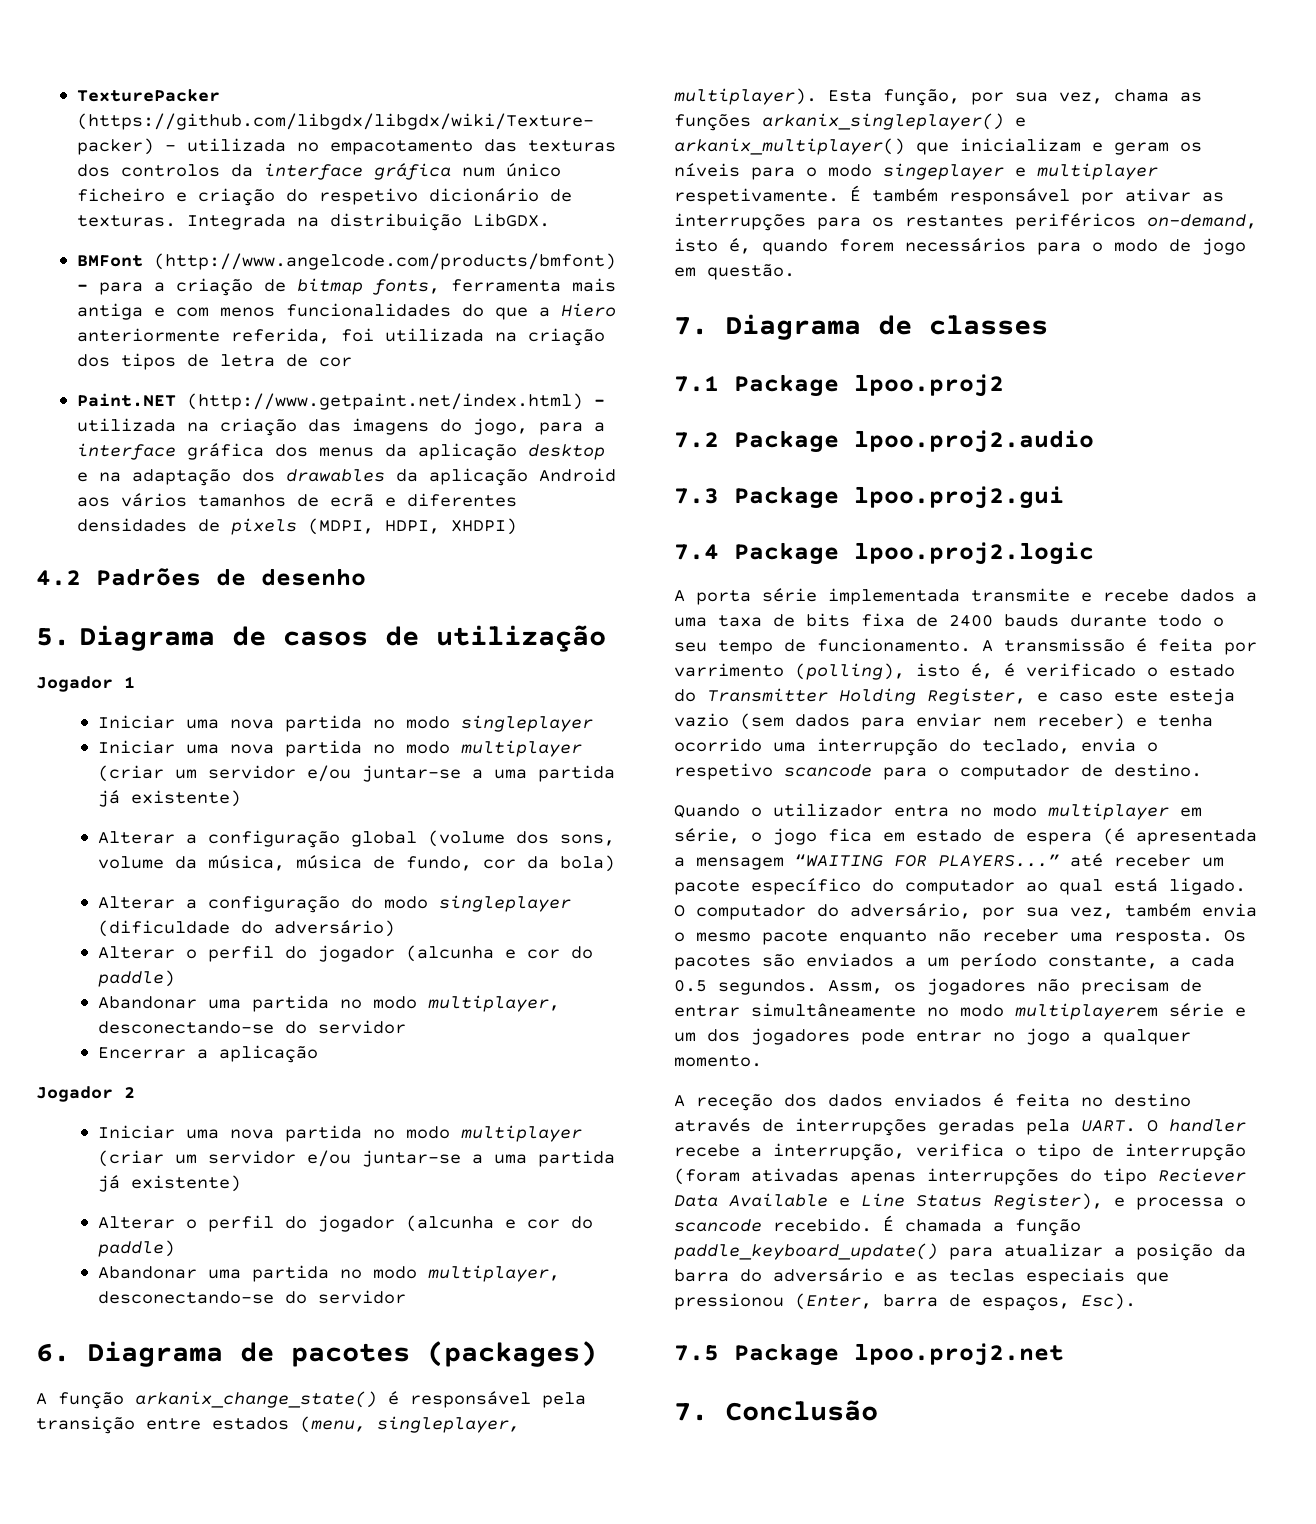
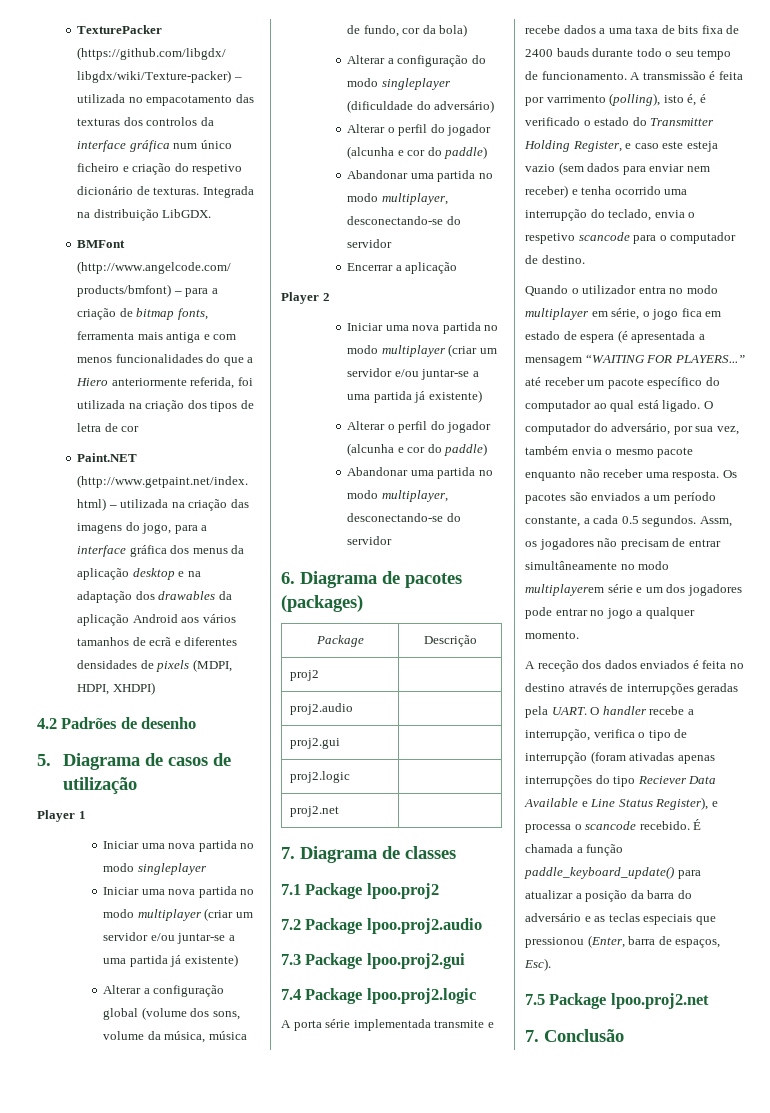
[36,676,113,692] Jogador -> [37,810,75,822] Player
[36,1086,113,1102] Jogador -> [281,292,319,304] Player
[36,1391,586,1409] [36,1416,520,1434] [674,88,1202,106] [674,113,1026,131] [674,138,1202,155] [674,163,1158,180] [674,185,1224,205] [674,213,1257,231] [674,238,1246,255] [674,263,795,280] // A função arkanix_change_state() é responsável pela transição entre estados (menu, singleplayer, multiplayer). Esta função, por sua vez, chama as funções arkanix_singleplayer() e arkanix_multiplayer() que inicializam e geram os níveis para o modo singeplayer e multiplayer respetivamente. É também responsável por ativar as interrupções para os restantes periféricos on-demand, isto é, quando forem necessários para o modo de jogo em questão. -> [315,635,364,647] [423,635,477,647] [290,670,320,681] [290,703,354,715] [290,738,341,749] [290,771,351,783] [290,806,340,817] // Package | Descrição // proj2 | // proj2.audio | // proj2.gui | // proj2.logic | // proj2.net |

